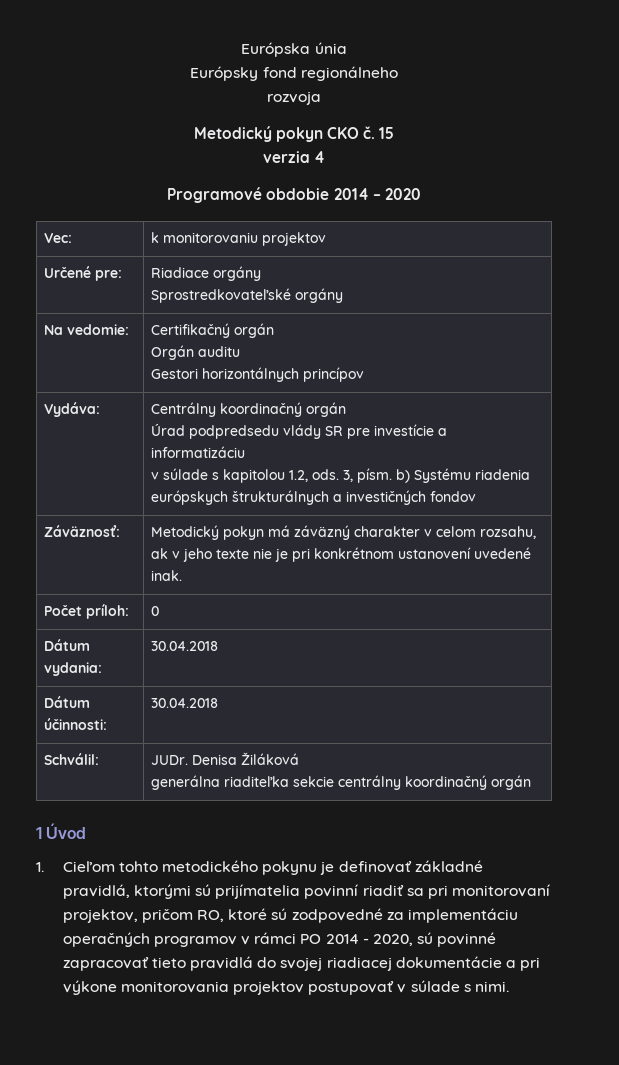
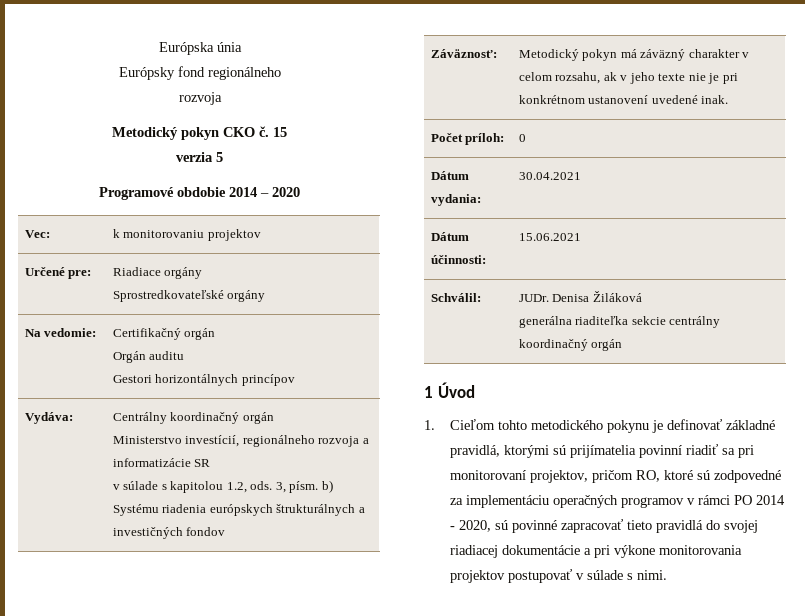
[314,151,326,163] 4 -> [216,152,223,162] 5
[151,423,448,439] [151,446,246,458] Úrad podpredsedu vlády SR pre investície a informatizáciu -> [112,435,369,447] [112,458,211,467] Ministerstvo investícií, regionálneho rozvoja a informatizácie SR
[151,641,219,651] 30.04.2018 -> [518,172,581,180] 30.04.2021
[151,698,219,708] 30.04.2018 -> [518,233,581,241] 15.06.2021

